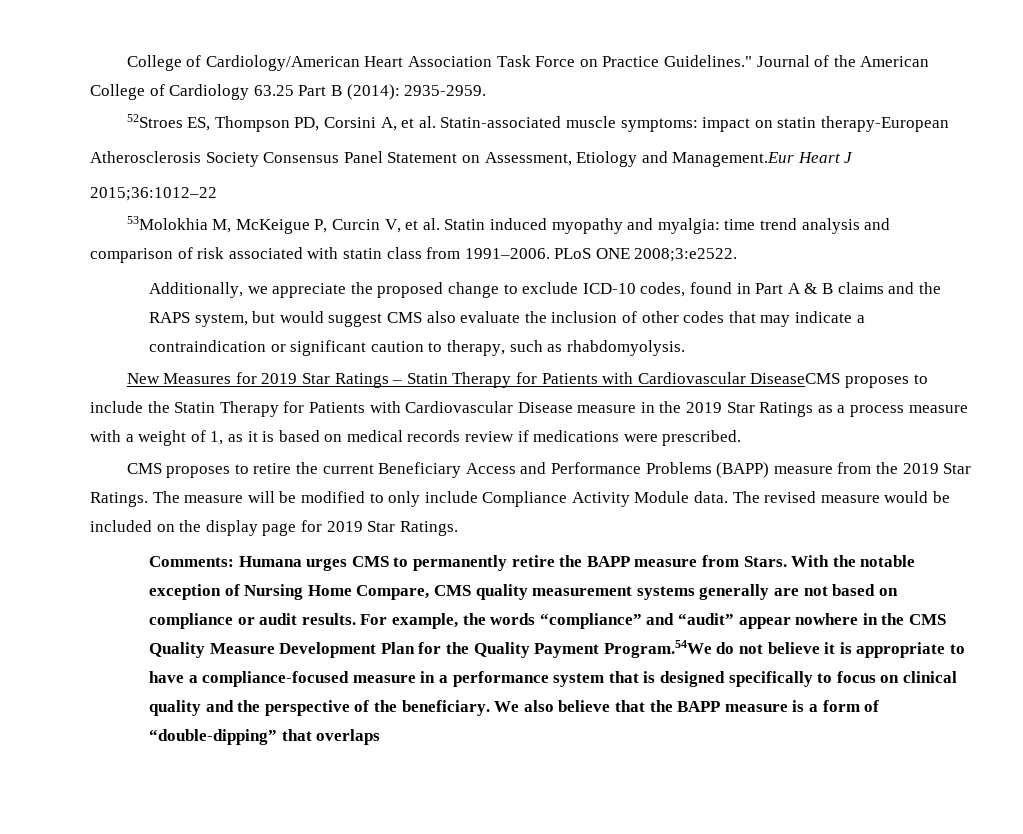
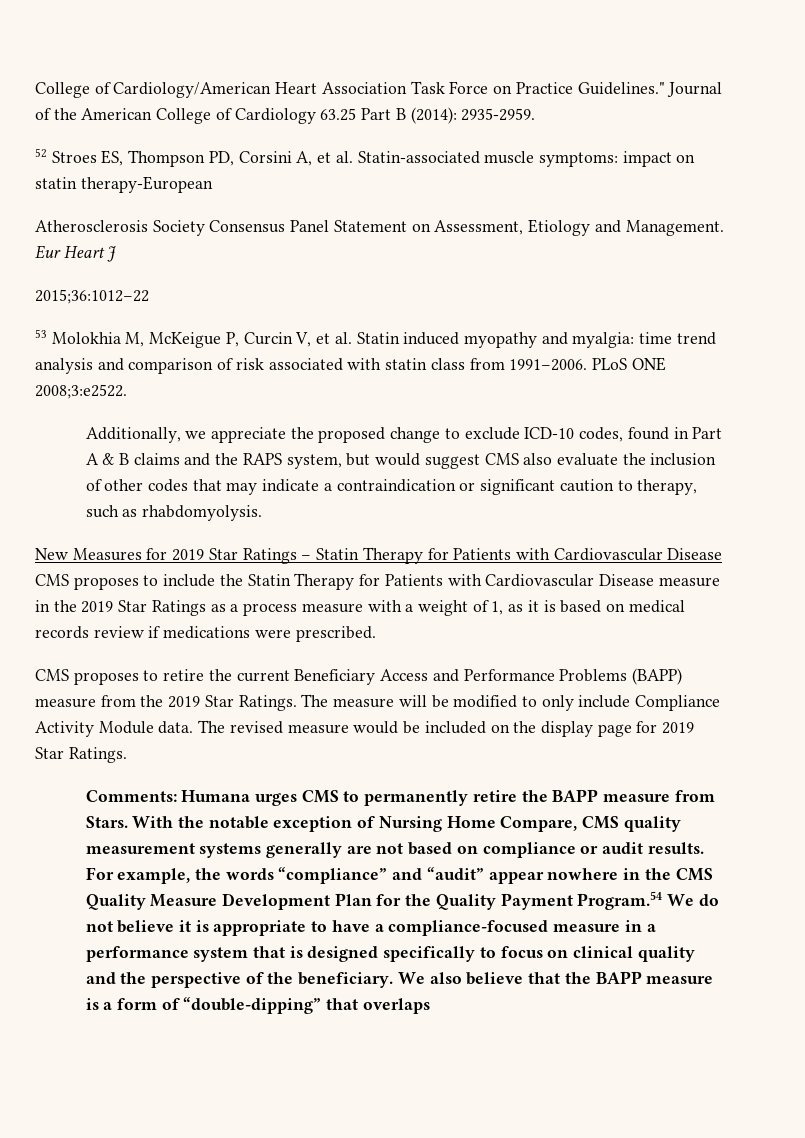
[126,114,183,128] 52Stroes -> [35,148,97,163] 52 Stroes
[672,152,795,167] Management.Eur -> [625,220,724,236] [35,245,61,259] Management. Eur
[126,216,208,230] 53Molokhia -> [35,329,121,344] 53 Molokhia
[750,373,841,384] DiseaseCMS -> [667,548,723,560] [35,574,69,586] Disease CMS
[603,640,712,658] Program.54We -> [577,891,695,910] Program.54 We

